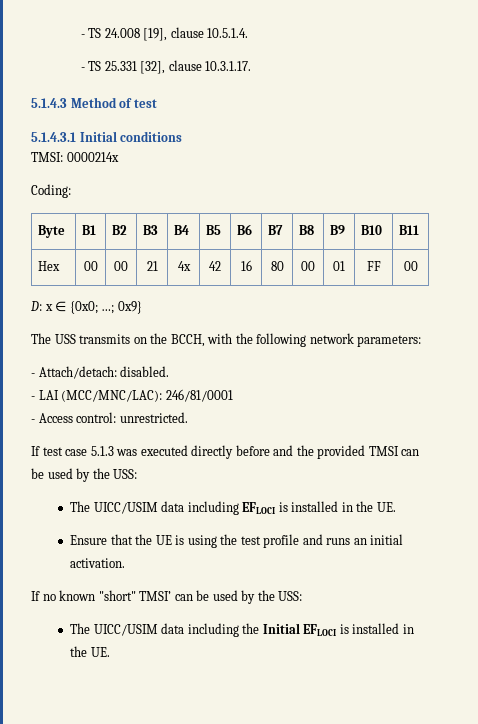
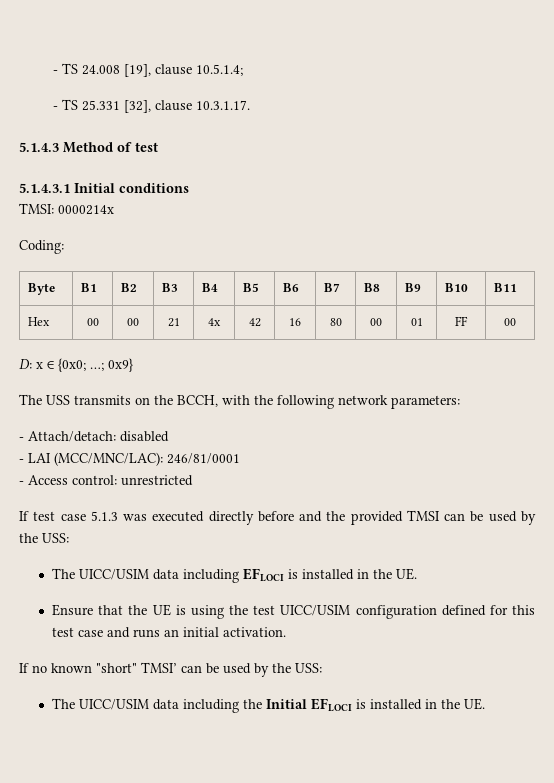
[207,28,249,38] 10.5.1.4. -> [196,64,244,76] 10.5.1.4;
[120,366,170,377] disabled. -> [120,431,169,442] disabled
[119,412,188,423] unrestricted. -> [121,475,193,486] unrestricted
[263,534,300,548] profile -> [280,605,535,619] [52,627,104,637] UICC/USIM configuration defined for this test case

